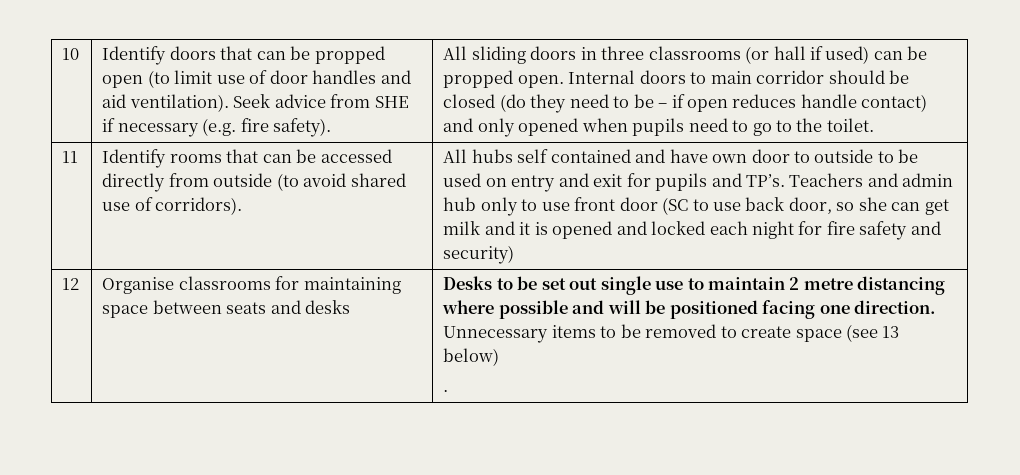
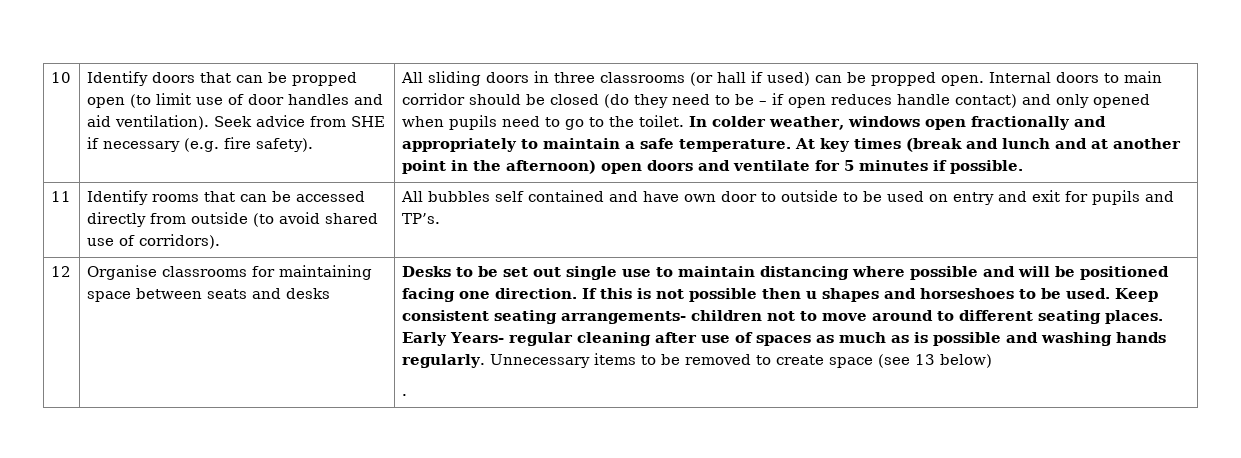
(874, 125) none -> [688,116,1106,130] [401,138,1181,152] [401,160,1023,174] In colder weather, windows open fractionally and appropriately to maintain a safe temperature. At key times (break and lunch and at another point in the afternoon) open doors and ventilate for 5 minutes if possible.
[471,149,513,163] hubs -> [427,191,490,202] bubbles
[789,173,954,187] [443,197,949,216] [443,221,941,240] [443,245,515,264] Teachers and admin hub only to use front door (SC to use back door, so she can get milk and it is opened and locked each night for fire safety and security) -> (440, 218) none
[789,277,853,290] 2 metre -> (755, 271) none
(936, 307) none -> [581,288,1158,302] [401,310,1163,324] [401,332,1166,346] [401,354,485,368] If this is not possible then u shapes and horseshoes to be used. Keep consistent seating arrangements- children not to move around to different seating places. Early Years- regular cleaning after use of spaces as much as is possible and washing hands regularly.

